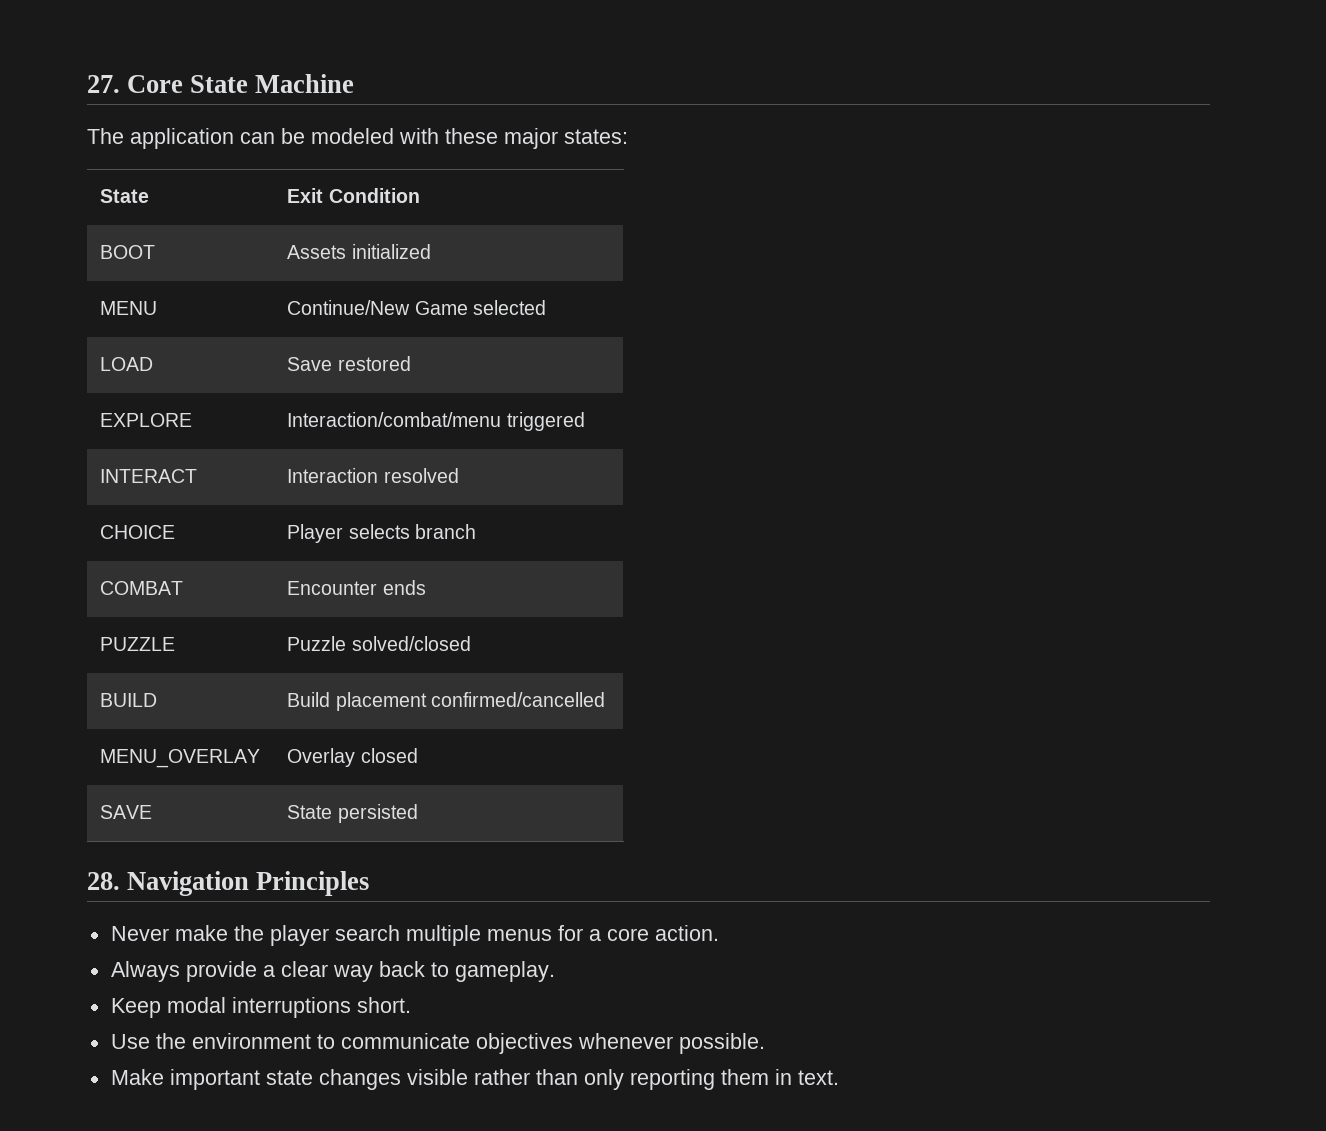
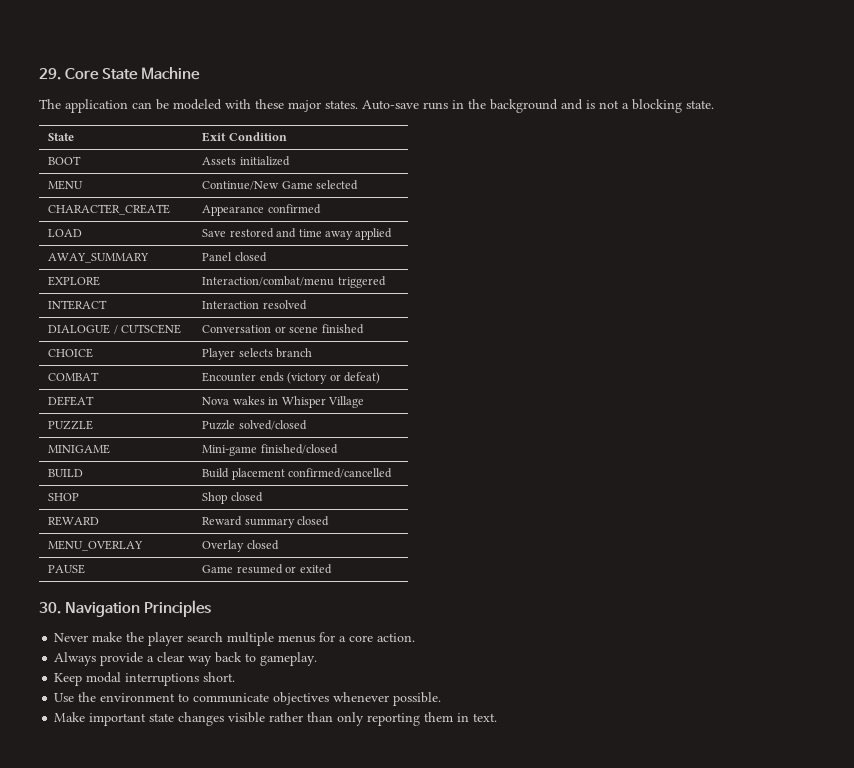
[87,75,120,93] 27. -> [39,68,61,80] 29.
[564,129,628,144] states: -> [325,99,714,113] states. Auto-save runs in the background and is not a blocking state.
(546, 307) none -> [48,204,171,215] [202,204,321,216] // CHARACTER_CREATE | Appearance confirmed
(411, 363) none -> [276,228,393,240] [48,253,150,263] [202,252,267,262] and time away applied // AWAY_SUMMARY | Panel closed
(459, 475) none -> [48,324,182,334] [202,324,364,334] // DIALOGUE / CUTSCENE | Conversation or scene finished
(426, 587) none -> [287,372,380,384] [48,396,95,406] [202,396,364,408] (victory or defeat) // DEFEAT | Nova wakes in Whisper Village
(471, 643) none -> [48,444,111,454] [202,444,338,456] // MINIGAME | Mini-game finished/closed
[100,749,261,768] [287,748,418,767] [100,805,153,819] [287,804,418,823] [87,872,120,890] MENU_OVERLAY | Overlay closed // SAVE | State persisted // 28. -> [48,493,80,501] [202,492,263,504] [48,516,100,526] [202,516,330,528] [48,540,144,551] [202,540,279,552] [48,564,86,574] [202,564,332,574] [39,602,61,614] SHOP | Shop closed // REWARD | Reward summary closed // MENU_OVERLAY | Overlay closed // PAUSE | Game resumed or exited // 30.

